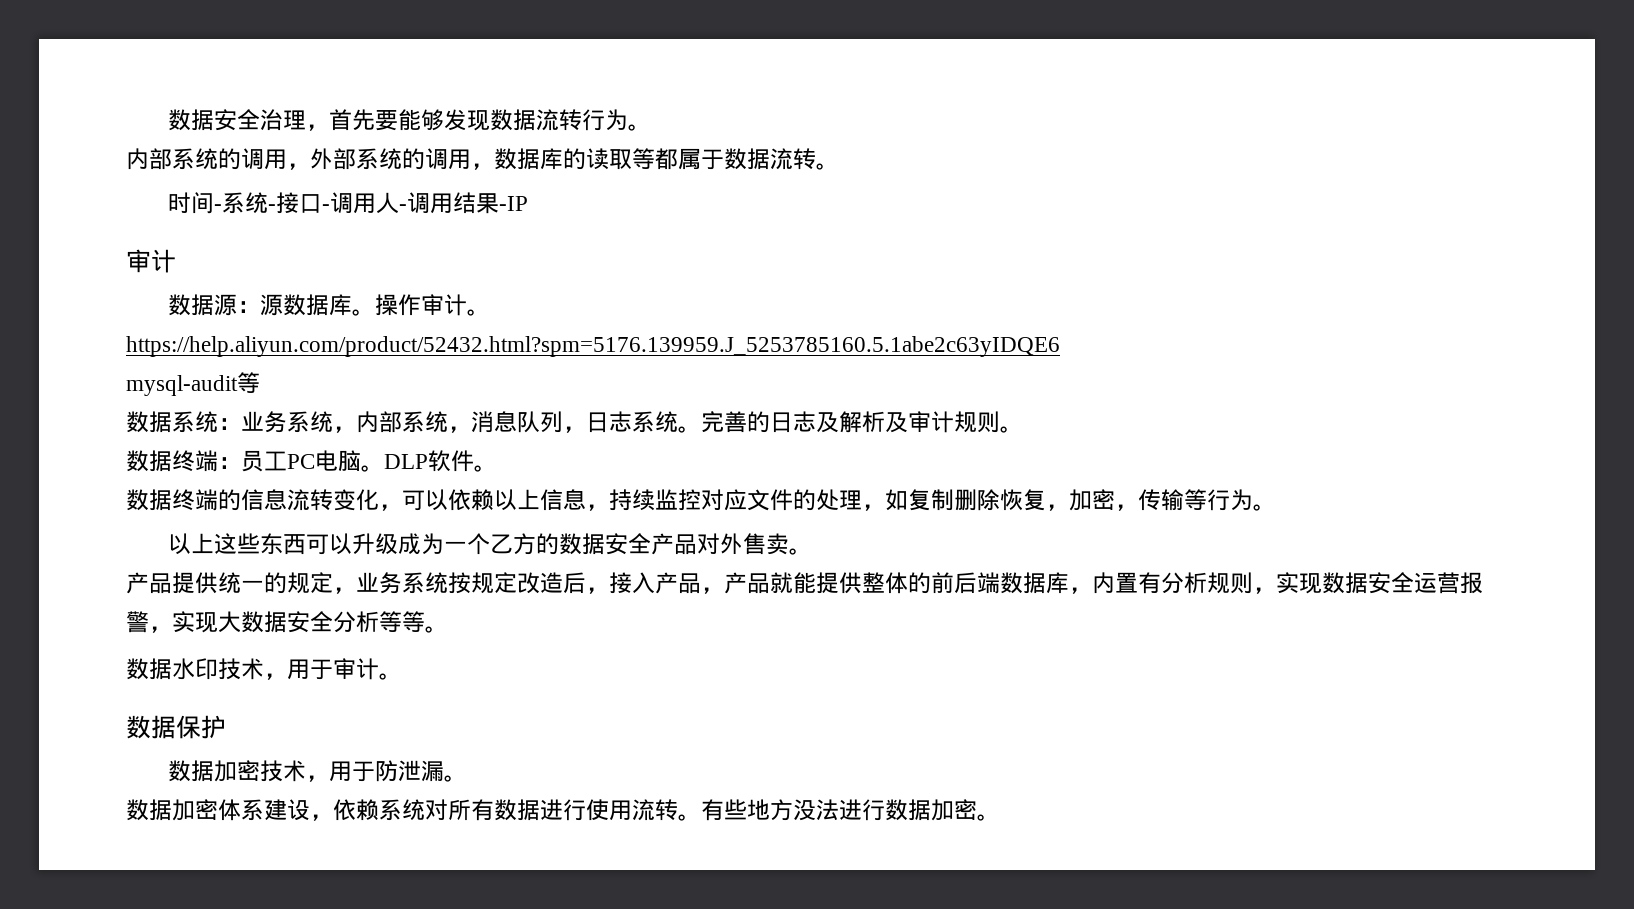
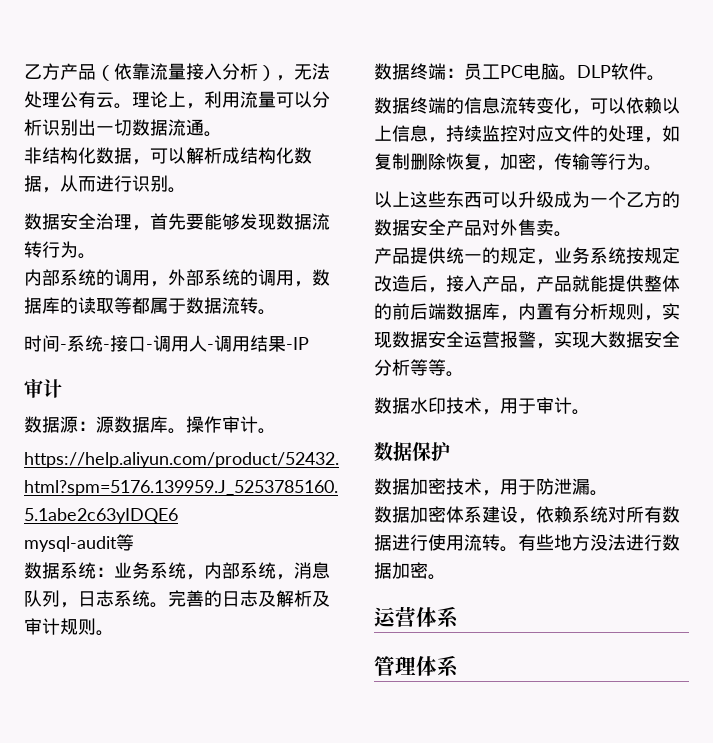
(167, 120) none -> [24,63,330,81] [24,91,330,109] [24,119,222,137] [24,147,312,165] [24,175,186,193] 乙方产品（依靠流量接入分析），无法处理公有云。理论上，利用流量可以分析识别出一切数据流通。 // 非结构化数据，可以解析成结构化数据，从而进行识别。 //
(1000, 817) none -> [374,606,458,628] [374,655,458,677] // 运营体系 // 管理体系

